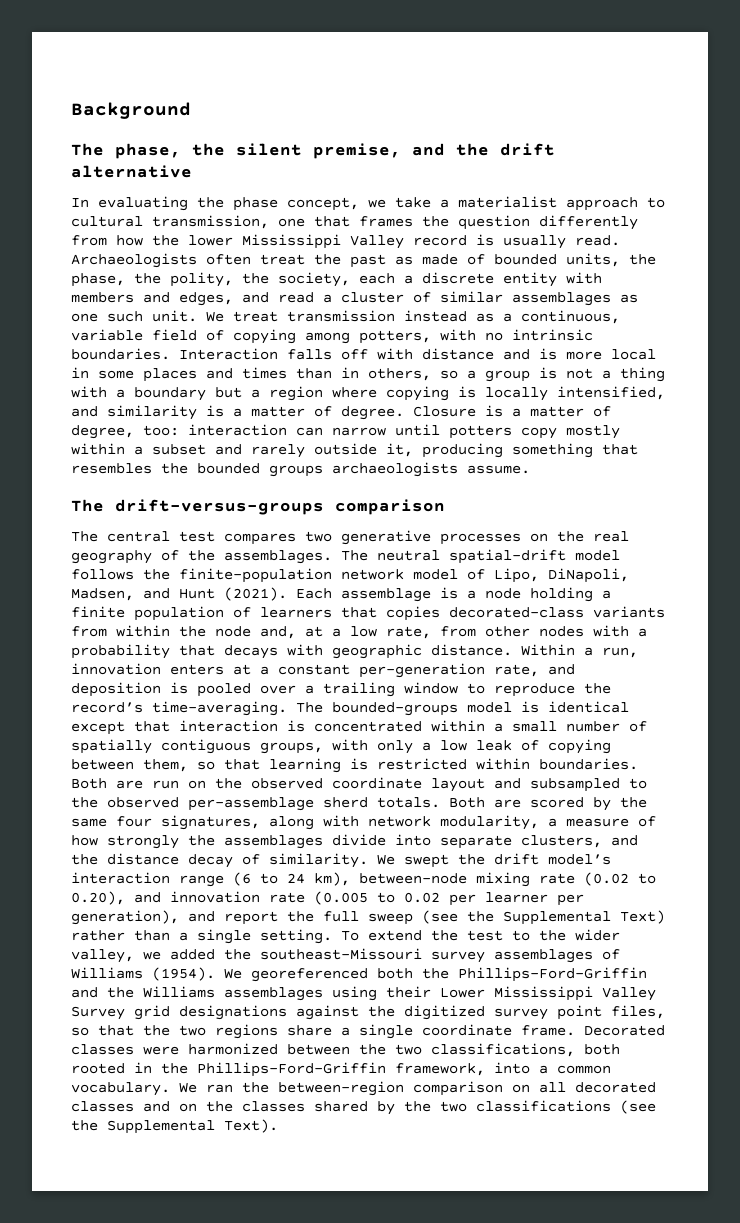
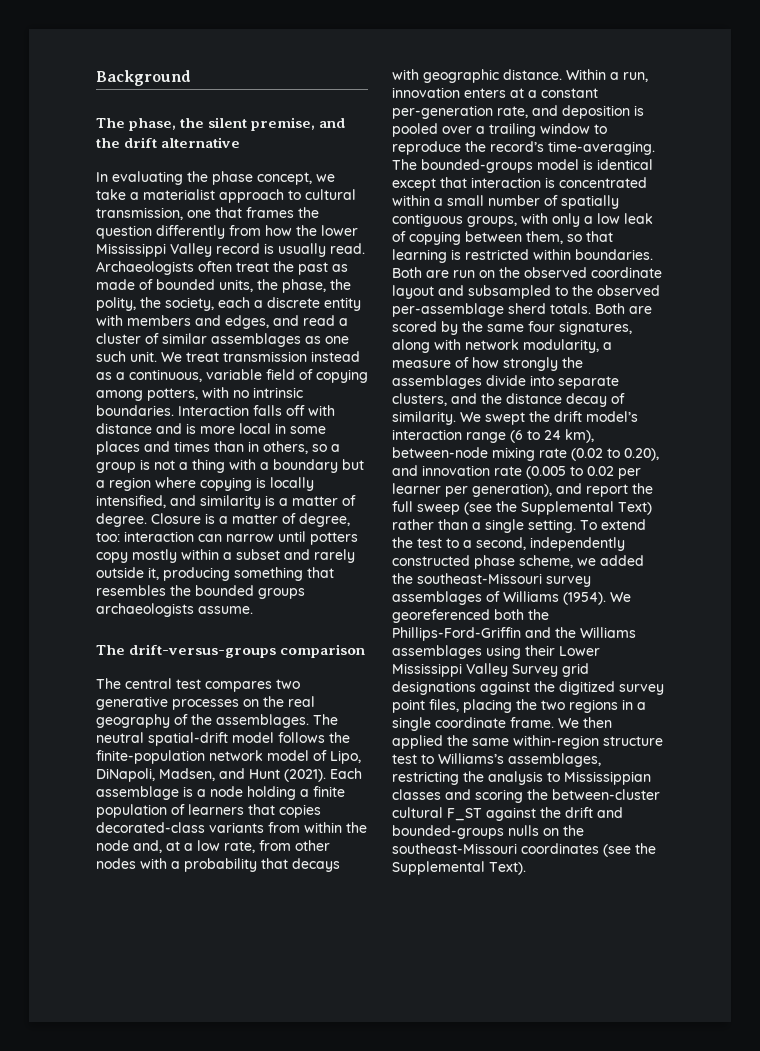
[539,929,620,941] [71,949,134,963] the wider valley, -> [463,537,625,551] [392,555,573,569] a second, independently constructed phase scheme,
[71,1025,134,1036] so that -> [463,699,512,713] placing
[287,1025,332,1036] share -> [622,699,633,710] in
[584,1025,665,1036] [71,1043,620,1057] [71,1062,611,1077] [71,1081,656,1096] [71,1100,611,1115] Decorated classes were harmonized between the two classifications, both rooted in the Phillips-Ford-Griffin framework, into a common vocabulary. We ran the between-region comparison on all decorated classes and on the classes shared by the two classifications -> [558,717,612,728] [392,735,663,749] [392,753,601,767] [392,771,651,785] [392,789,660,803] [392,807,623,821] [392,825,584,839] [392,843,599,854] We then applied the same within-region structure test to Williams’s assemblages, restricting the analysis to Mississippian classes and scoring the between-cluster cultural F_ST against the drift and bounded-groups nulls on the southeast-Missouri coordinates

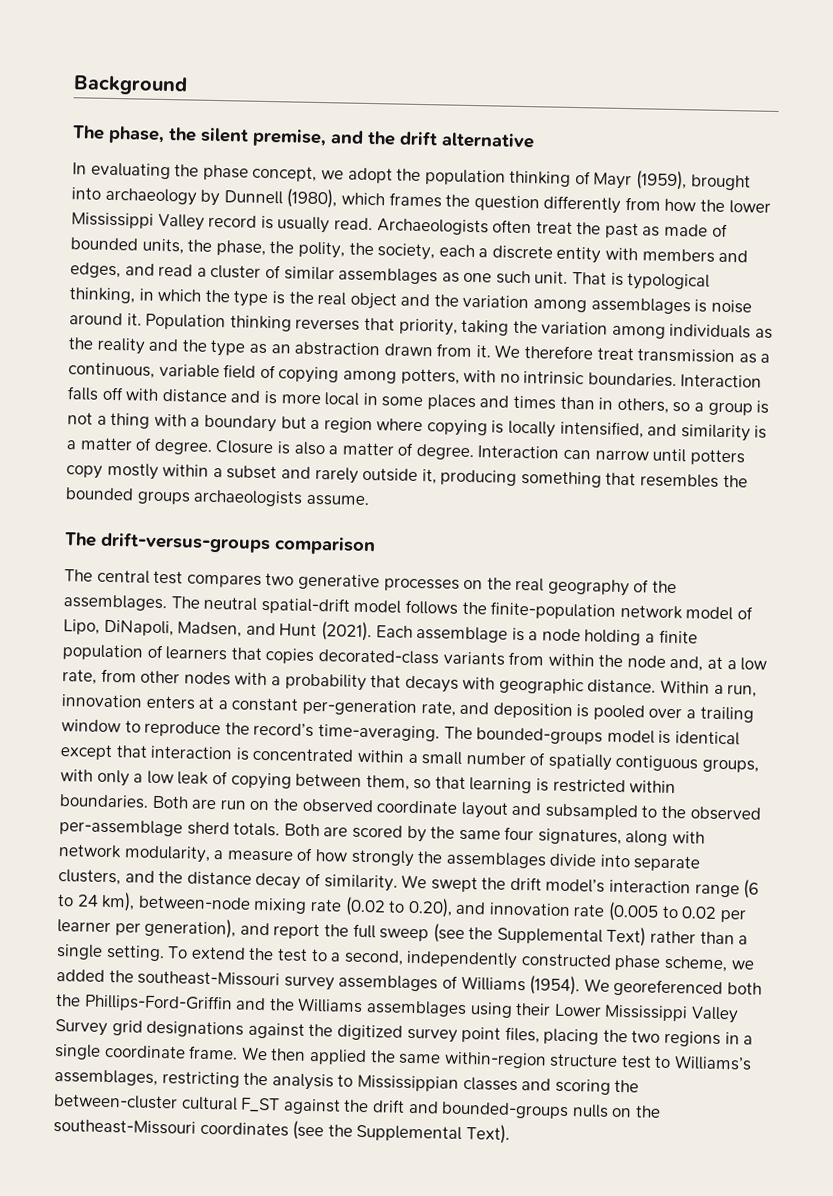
[96,189,356,203] [96,207,242,220] take a materialist approach to cultural transmission, one that -> [347,167,751,191] [71,187,385,209] adopt the population thinking of Mayr (1959), brought into archaeology by Dunnell (1980), which
[161,352,182,362] We -> [572,271,711,291] [69,287,752,315] [69,312,774,339] [68,337,594,360] That is typological thinking, in which the type is the real object and the variation among assemblages is noise around it. Population thinking reverses that priority, taking the variation among individuals as the reality and the type as an abstraction drawn from it. We therefore
[311,351,360,362] instead -> (736, 356) none
[219,513,350,527] [96,531,194,542] a matter of degree, too: interaction -> [293,441,560,461] also a matter of degree. Interaction

